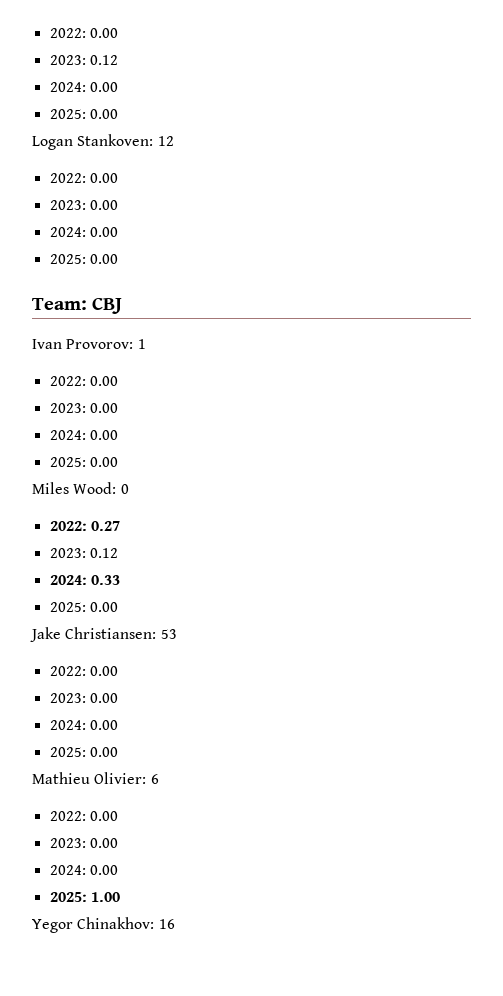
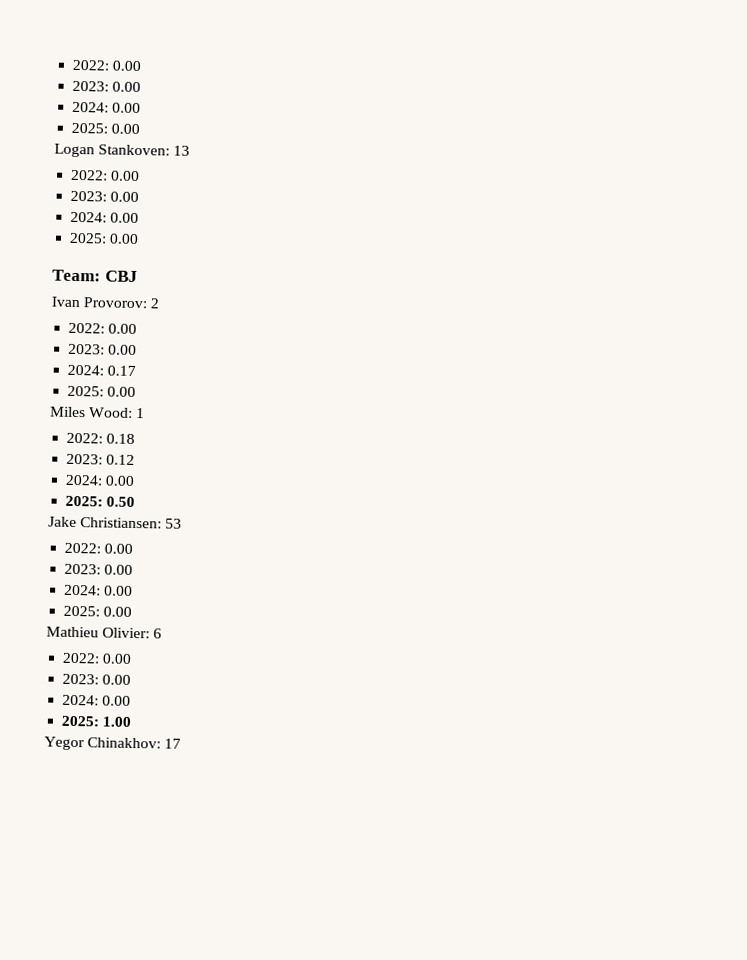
[49,28,118,38] [49,55,118,65] 2022: 0.00 // 2023: 0.12 -> [72,59,142,72] [72,80,142,93] 2022: 0.00 // 2023: 0.00
[157,136,174,146] 12 -> [173,145,191,156] 13
[137,339,146,349] [49,376,118,386] [49,403,118,413] [49,430,118,440] 1 // 2022: 0.00 // 2023: 0.00 // 2024: 0.00 -> [150,298,161,309] [68,322,138,335] [68,343,138,356] [67,364,137,377] 2 // 2022: 0.00 // 2023: 0.00 // 2024: 0.17
[120,484,129,494] [49,521,120,531] [49,548,118,558] [49,575,120,585] [49,602,118,612] 0 // 2022: 0.27 // 2023: 0.12 // 2024: 0.33 // 2025: 0.00 -> [136,408,146,419] [66,432,136,445] [66,453,136,466] [65,474,136,487] [65,495,136,508] 1 // 2022: 0.18 // 2023: 0.12 // 2024: 0.00 // 2025: 0.50
[158,919,175,929] 16 -> [164,738,182,749] 17

